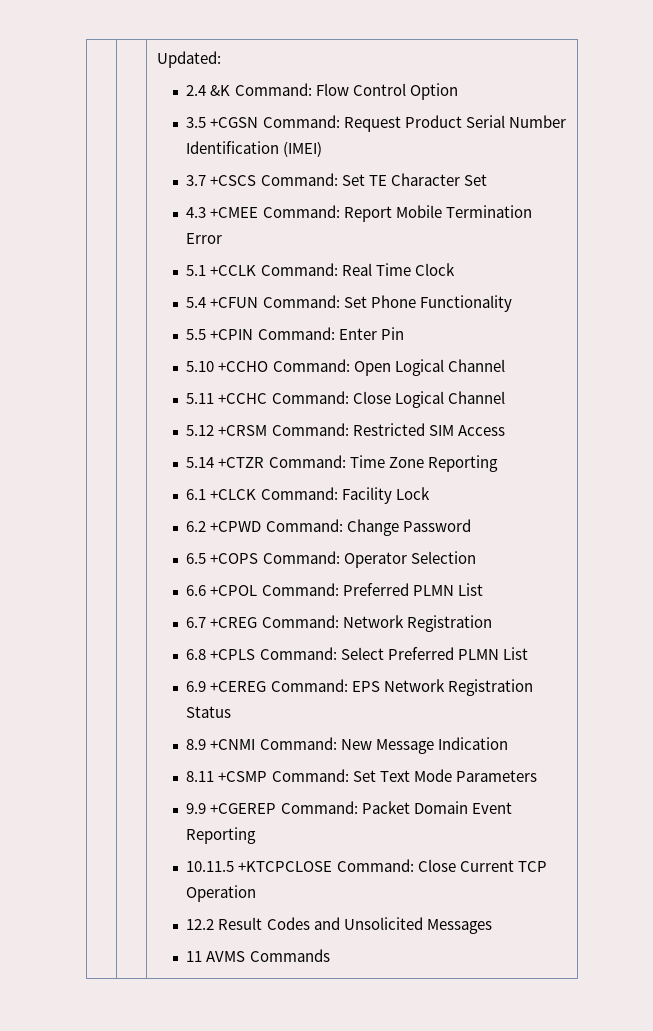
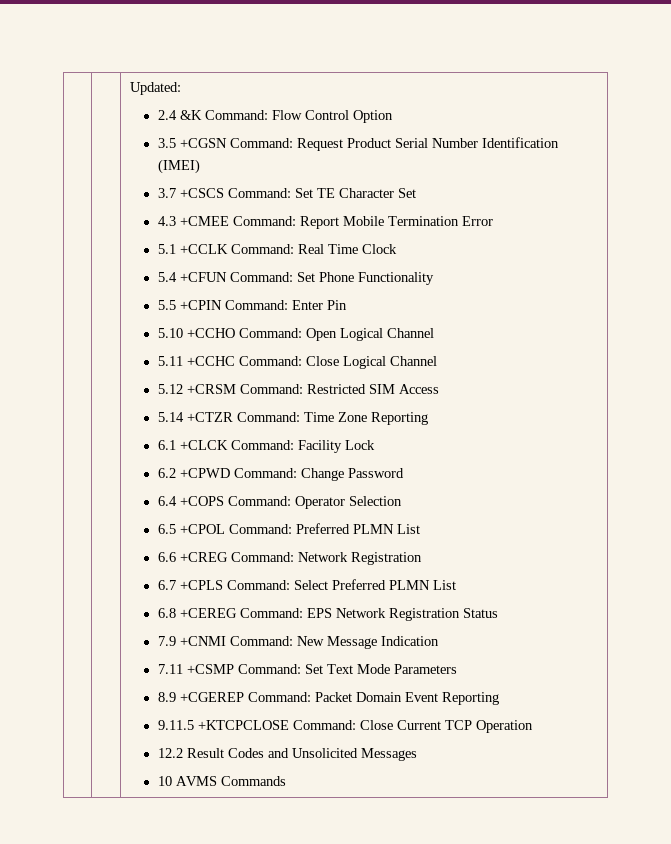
[186,553,207,564] 6.5 -> [157,496,177,506] 6.4
[186,585,207,596] 6.6 -> [157,524,176,534] 6.5
[186,617,207,628] 6.7 -> [157,552,176,562] 6.6
[186,649,207,660] 6.8 -> [157,580,176,590] 6.7
[186,681,207,692] 6.9 -> [157,608,176,618] 6.8
[186,739,207,750] 8.9 -> [157,636,176,646] 7.9
[186,771,215,782] 8.11 -> [157,664,183,674] 7.11
[186,803,207,814] 9.9 -> [157,692,176,702] 8.9
[186,861,235,872] 10.11.5 -> [157,720,194,730] 9.11.5
[186,951,203,962] 11 -> [157,776,172,786] 10

